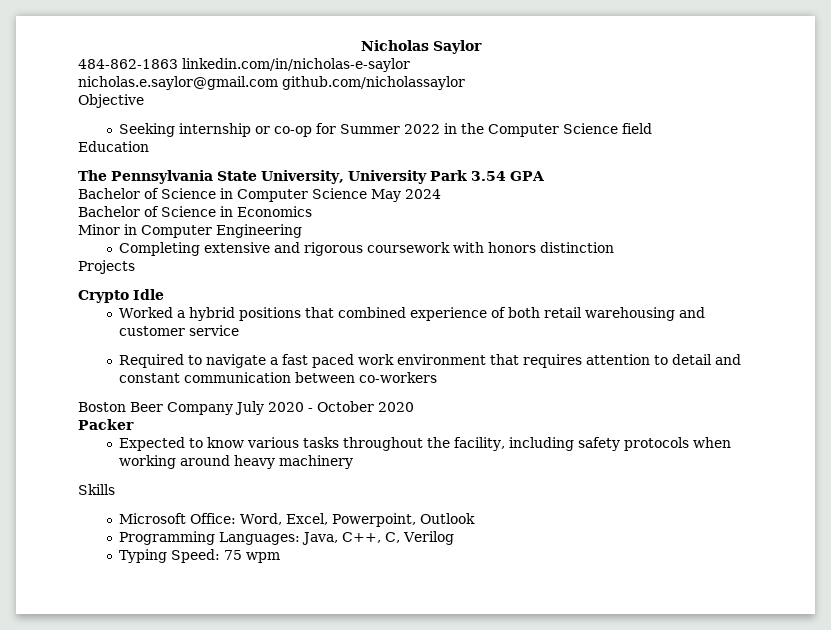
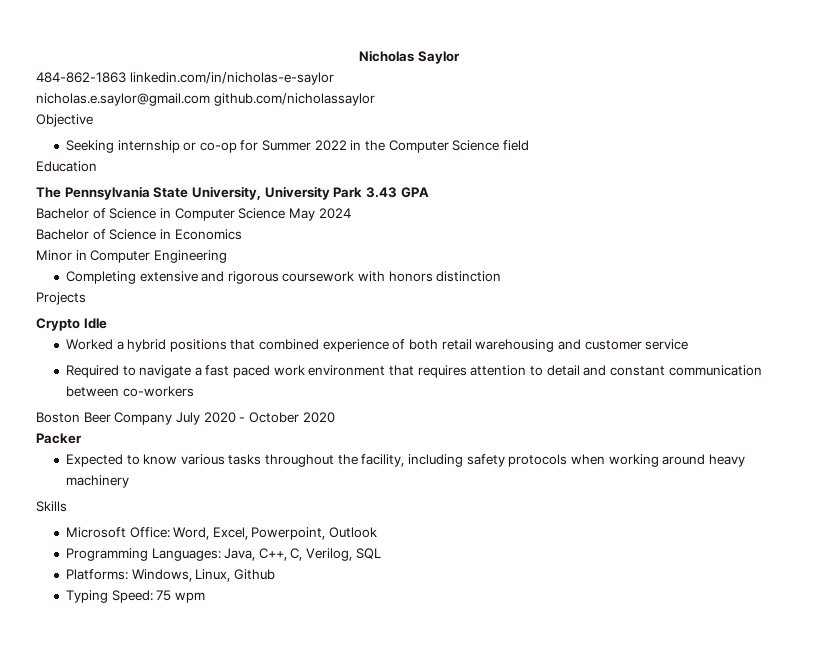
[470,171,506,181] 3.54 -> [365,187,397,198] 3.43
[403,531,455,545] Verilog -> [306,548,381,561] [65,569,275,582] Verilog, SQL // Platforms: Windows, Linux, Github

